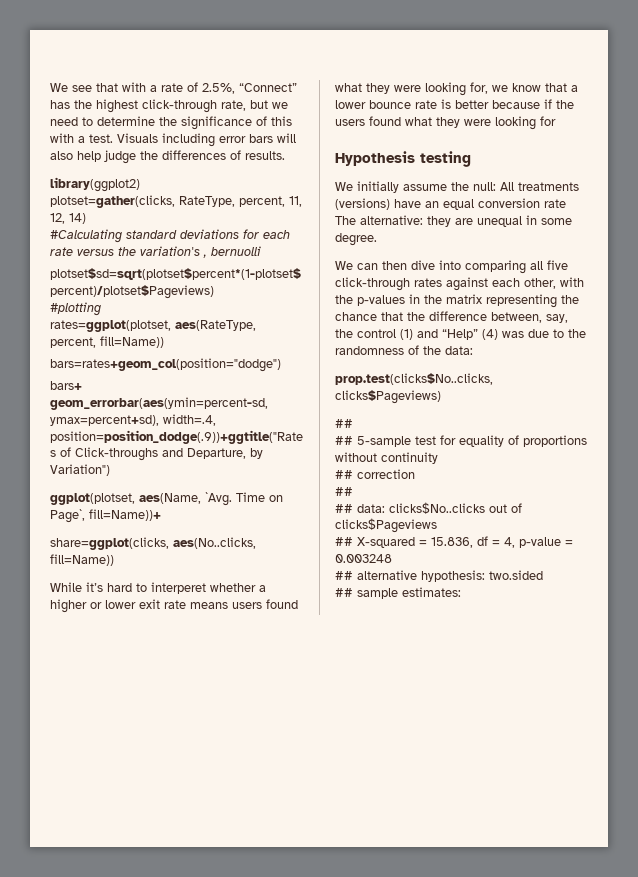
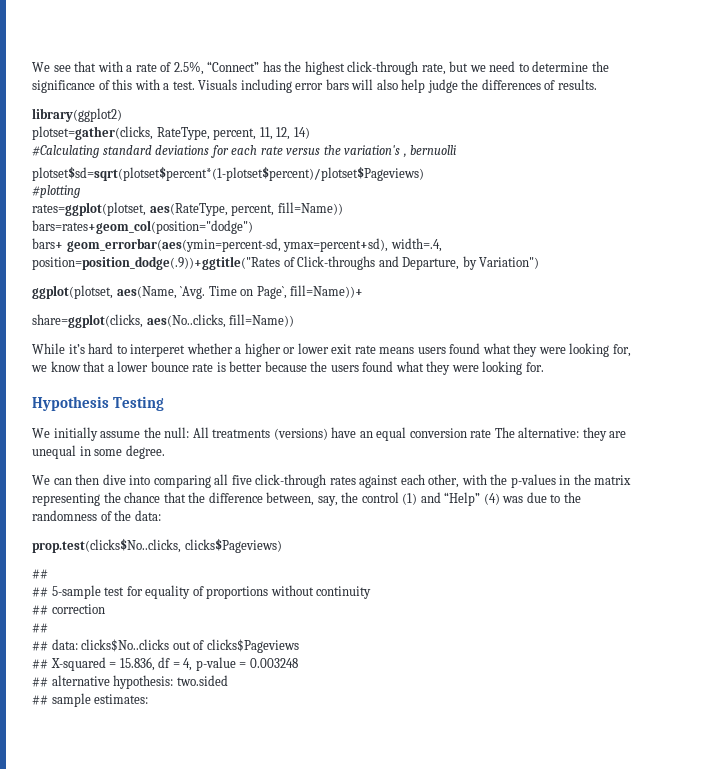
[544,99,552,109] if -> (307, 366) none
[540,116,556,126] for -> [525,362,544,372] for.
[420,151,471,167] testing -> [113,396,165,411] Testing

